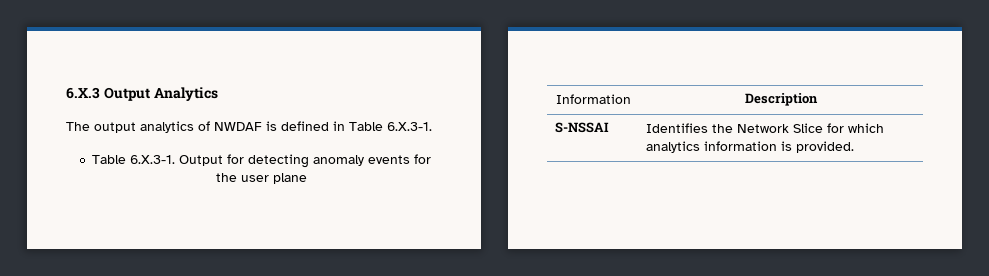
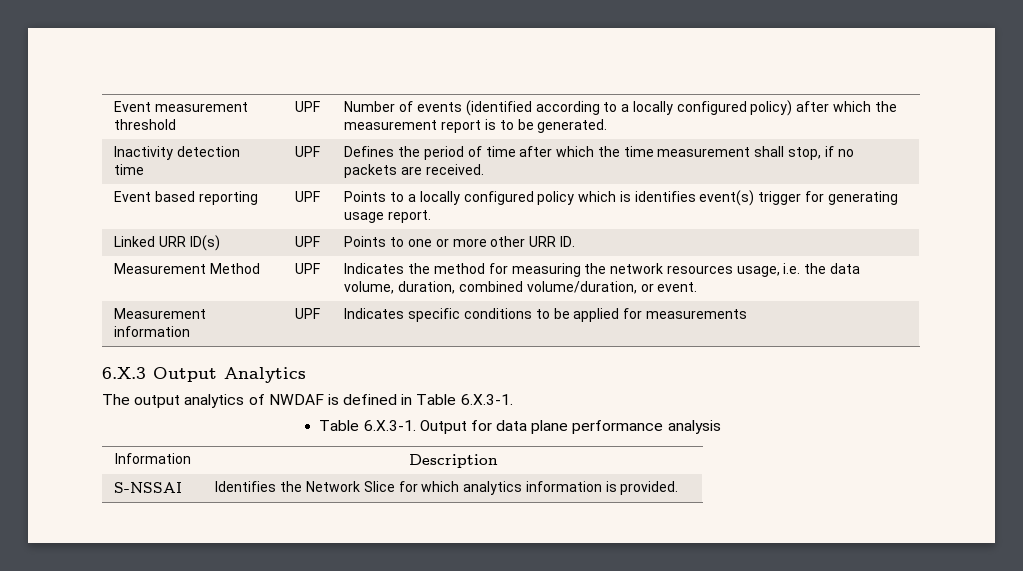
(66, 93) none -> [114,101,249,112] [114,119,177,130] [295,101,320,112] [344,100,897,116] [344,119,608,133] [114,146,241,160] [114,164,145,175] [295,146,320,157] [344,146,854,160] [344,164,484,178] [114,191,258,205] [295,191,320,202] [344,190,898,206] [344,210,432,223] [114,235,220,251] [295,236,320,247] [344,236,575,247] [114,263,261,274] [295,263,320,274] [344,263,860,277] [344,281,698,294] [114,308,207,319] [114,326,191,337] [295,308,320,319] [344,308,747,322] Event measurement threshold | UPF | Number of events (identified according to a locally configured policy) after which the measurement report is to be generated. // Inactivity detection time | UPF | Defines the period of time after which the time measurement shall stop, if no packets are received. // Event based reporting | UPF | Points to a locally configured policy which is identifies event(s) trigger for generating usage report. // Linked URR ID(s) | UPF | Points to one or more other URR ID. // Measurement Method | UPF | Indicates the method for measuring the network resources usage, i.e. the data volume, duration, combined volume/duration, or event. // Measurement information | UPF | Indicates specific conditions to be applied for measurements //
[248,154,432,168] [216,173,270,182] detecting anomaly events for the user -> [496,420,528,431] data
(308, 178) none -> [572,420,721,434] performance analysis

